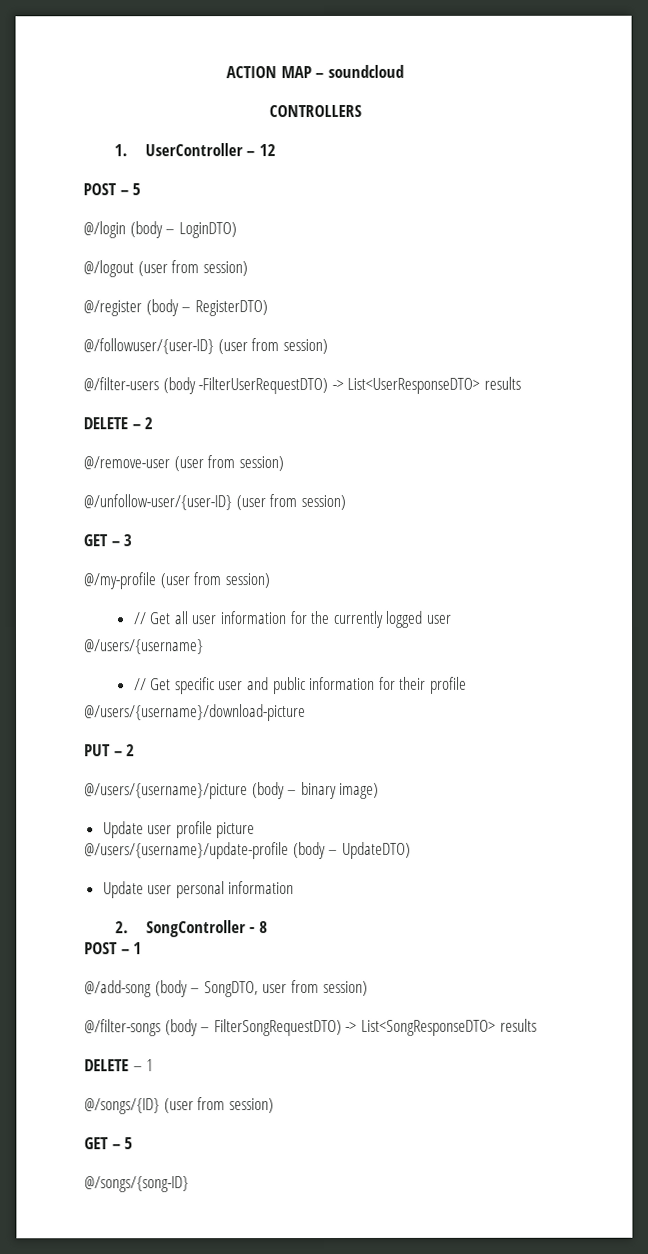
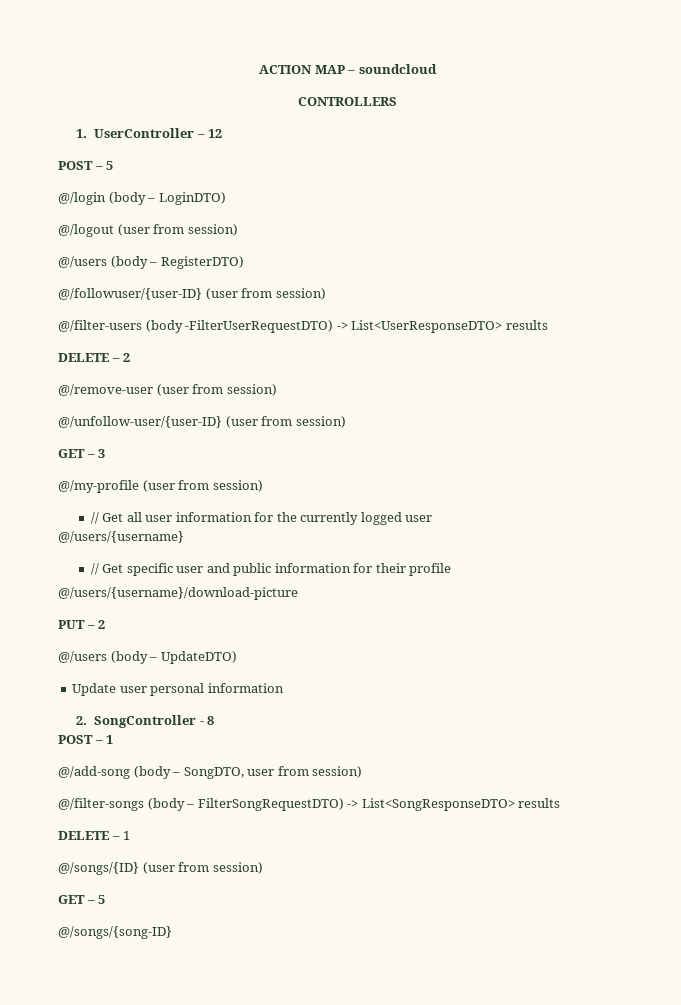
[83,300,142,317] @/register -> [58,256,107,268] @/users
[84,781,380,800] [102,821,256,839] [84,842,289,860] @/users/{username}/picture (body – binary image) // Update user profile picture // @/users/{username}/update-profile -> [58,651,107,663] @/users

